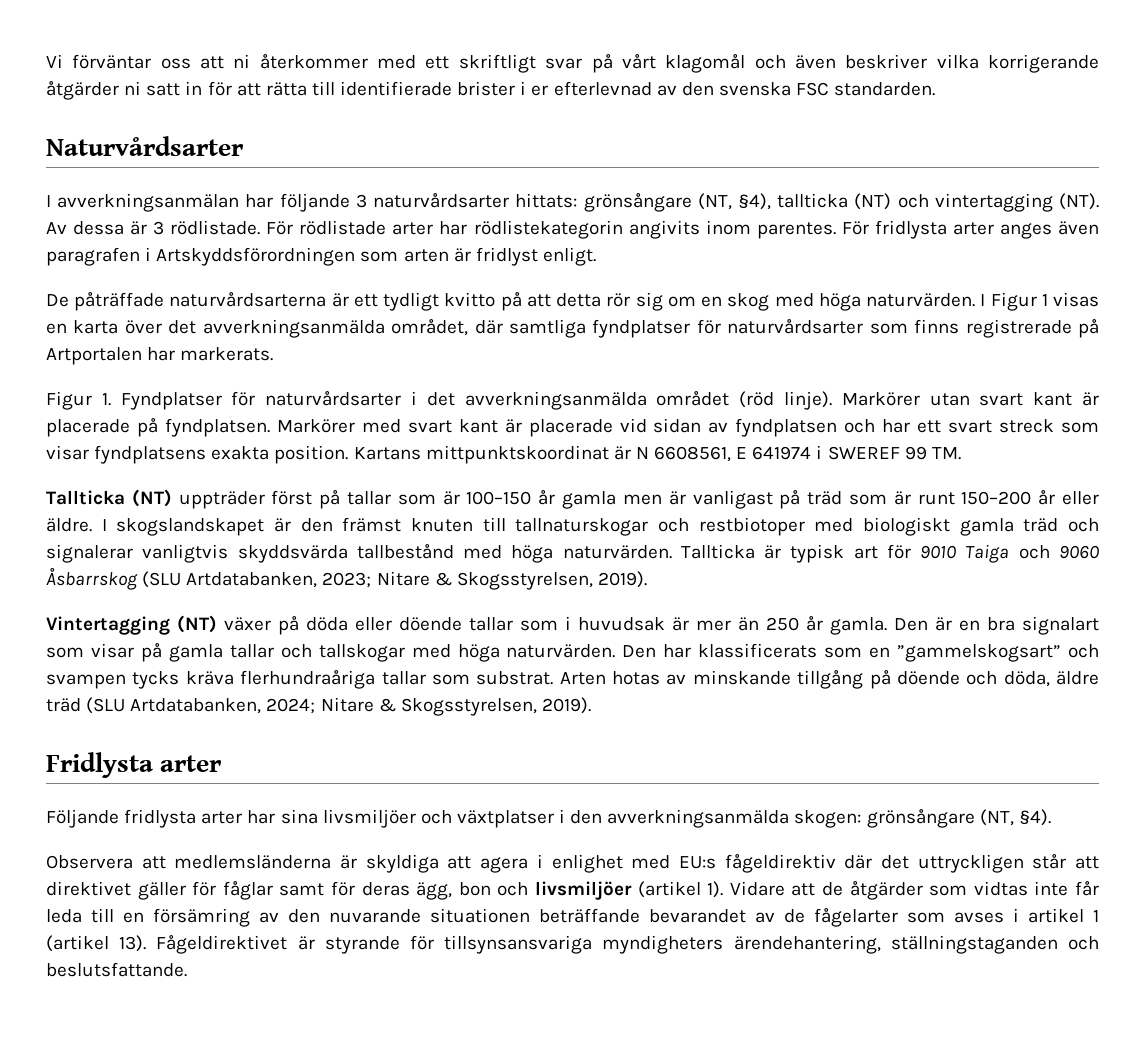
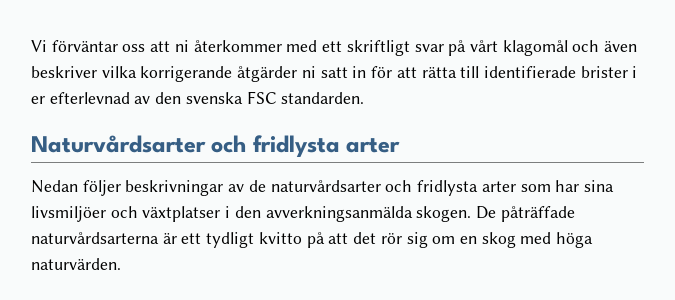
[46,193,1099,212] [46,220,1099,239] [46,247,596,266] // I avverkningsanmälan har följande 3 naturvårdsarter hittats: grönsångare (NT, §4), tallticka (NT) och vintertagging (NT). Av dessa är 3 rödlistade. För rödlistade arter har rödlistekategorin angivits inom parentes. För fridlysta arter anges även paragrafen i Artskyddsförordningen som arten är fridlyst enligt. // -> [211,135,401,157] [31,180,614,196] [31,206,472,222] och fridlysta arter // Nedan följer beskrivningar av de naturvårdsarter och fridlysta arter som har sina livsmiljöer och växtplatser i den avverkningsanmälda skogen.
[556,293,602,307] detta -> [353,232,377,244] det
[980,292,1099,311] [46,319,1099,338] [46,347,274,365] [46,391,1099,410] [46,418,1100,437] [46,445,961,464] [46,489,1100,509] [46,517,1099,536] [46,544,1100,563] [46,567,647,590] [46,615,1099,635] [46,643,1099,662] [46,670,1099,689] [46,697,591,716] [46,752,223,778] [46,809,1051,828] [46,854,1099,873] [46,881,1100,900] [46,908,1099,927] [46,935,1100,954] [46,962,187,977] I Figur 1 visas en karta över det avverkningsanmälda området, där samtliga fyndplatser för naturvårdsarter som finns registrerade på Artportalen har markerats. // Figur 1. Fyndplatser för naturvårdsarter i det avverkningsanmälda området (röd linje). Markörer utan svart kant är placerade på fyndplatsen. Markörer med svart kant är placerade vid sidan av fyndplatsen och har ett svart streck som visar fyndplatsens exakta position. Kartans mittpunktskoordinat är N 6608561, E 641974 i SWEREF 99 TM. // Tallticka (NT) uppträder först på tallar som är 100–150 år gamla men är vanligast på träd som är runt 150–200 år eller äldre. I skogslandskapet är den främst knuten till tallnaturskogar och restbiotoper med biologiskt gamla träd och signalerar vanligtvis skyddsvärda tallbestånd med höga naturvärden. Tallticka är typisk art för 9010 Taiga och 9060 Åsbarrskog (SLU Artdatabanken, 2023; Nitare & Skogsstyrelsen, 2019). // Vintertagging (NT) växer på döda eller döende tallar som i huvudsak är mer än 250 år gamla. Den är en bra signalart som visar på gamla tallar och tallskogar med höga naturvärden. Den har klassificerats som en ”gammelskogsart” och svampen tycks kräva flerhundraåriga tallar som substrat. Arten hotas av minskande tillgång på döende och döda, äldre träd (SLU Artdatabanken, 2024; Nitare & Skogsstyrelsen, 2019). // Fridlysta arter // Följande fridlysta arter har sina livsmiljöer och växtplatser i den avverkningsanmälda skogen: grönsångare (NT, §4). // Observera att medlemsländerna är skyldiga att agera i enlighet med EU:s fågeldirektiv där det uttryckligen står att direktivet gäller för fåglar samt för deras ägg, bon och livsmiljöer (artikel 1). Vidare att de åtgärder som vidtas inte får leda till en försämring av den nuvarande situationen beträffande bevarandet av de fågelarter som avses i artikel 1 (artikel 13). Fågeldirektivet är styrande för tillsynsansvariga myndigheters ärendehantering, ställningstaganden och beslutsfattande. -> (121, 264) none

